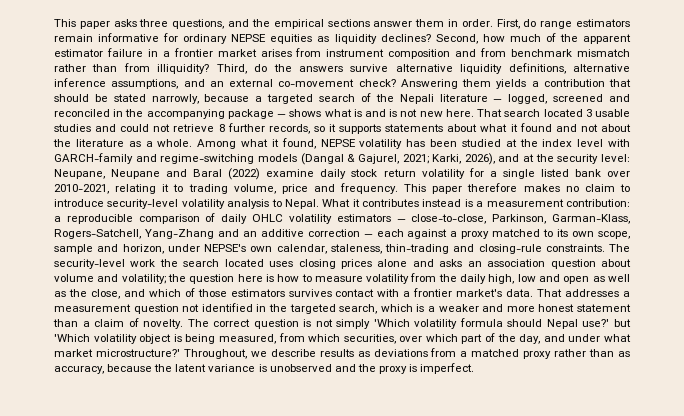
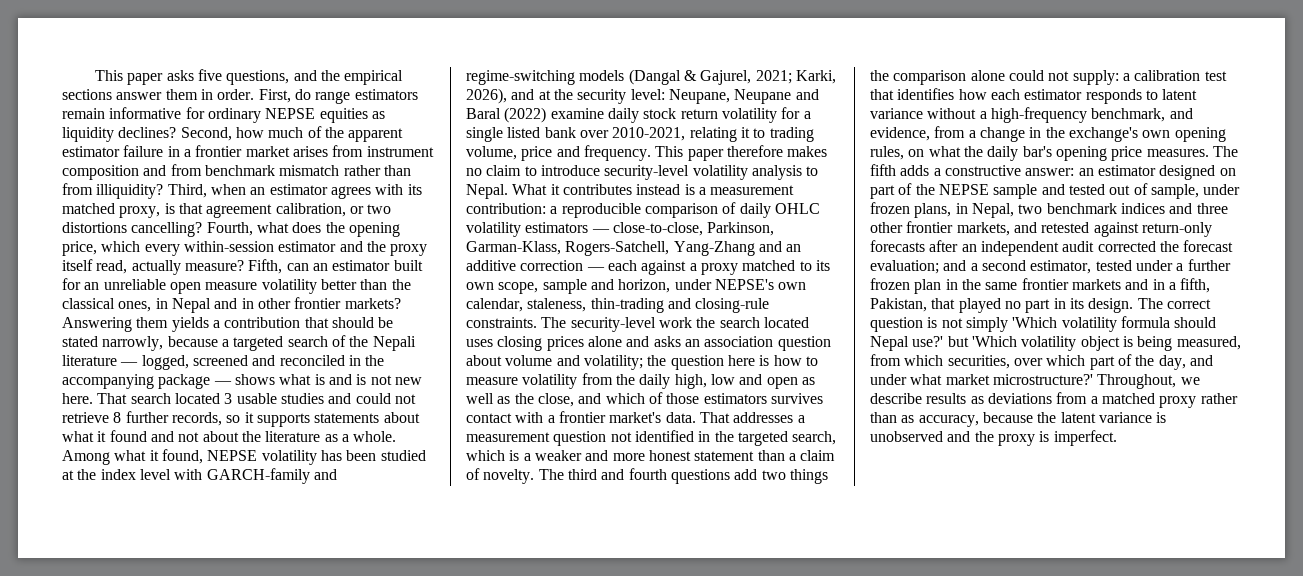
[139,19,169,27] three -> [197,69,222,81] five
[254,63,630,74] [54,78,396,89] do the answers survive alternative liquidity definitions, alternative inference assumptions, and an external co-movement check? -> [210,184,422,199] [62,203,392,218] [62,222,400,237] [62,241,428,256] [62,259,423,275] [62,278,411,294] [62,297,401,313] when an estimator agrees with its matched proxy, is that agreement calibration, or two distortions cancelling? Fourth, what does the opening price, which every within-session estimator and the proxy itself read, actually measure? Fifth, can an estimator built for an unreliable open measure volatility better than the classical ones, in Nepal and in other frontier markets?
(209, 323) none -> [567,468,828,484] [870,70,1227,85] [870,88,1198,104] [870,107,1193,123] [870,126,1226,142] [870,146,1238,161] [870,164,1236,180] [870,183,1241,199] [870,202,1228,218] [870,221,1212,237] [870,240,1234,256] [870,259,1231,274] [870,278,1211,294] [870,298,1163,313] third and fourth questions add two things the comparison alone could not supply: a calibration test that identifies how each estimator responds to latent variance without a high-frequency benchmark, and evidence, from a change in the exchange's own opening rules, on what the daily bar's opening price measures. The fifth adds a constructive answer: an estimator designed on part of the NEPSE sample and tested out of sample, under frozen plans, in Nepal, two benchmark indices and three other frontier markets, and retested against return-only forecasts after an independent audit corrected the forecast evaluation; and a second estimator, tested under a further frozen plan in the same frontier markets and in a fifth, Pakistan, that played no part in its design. The

